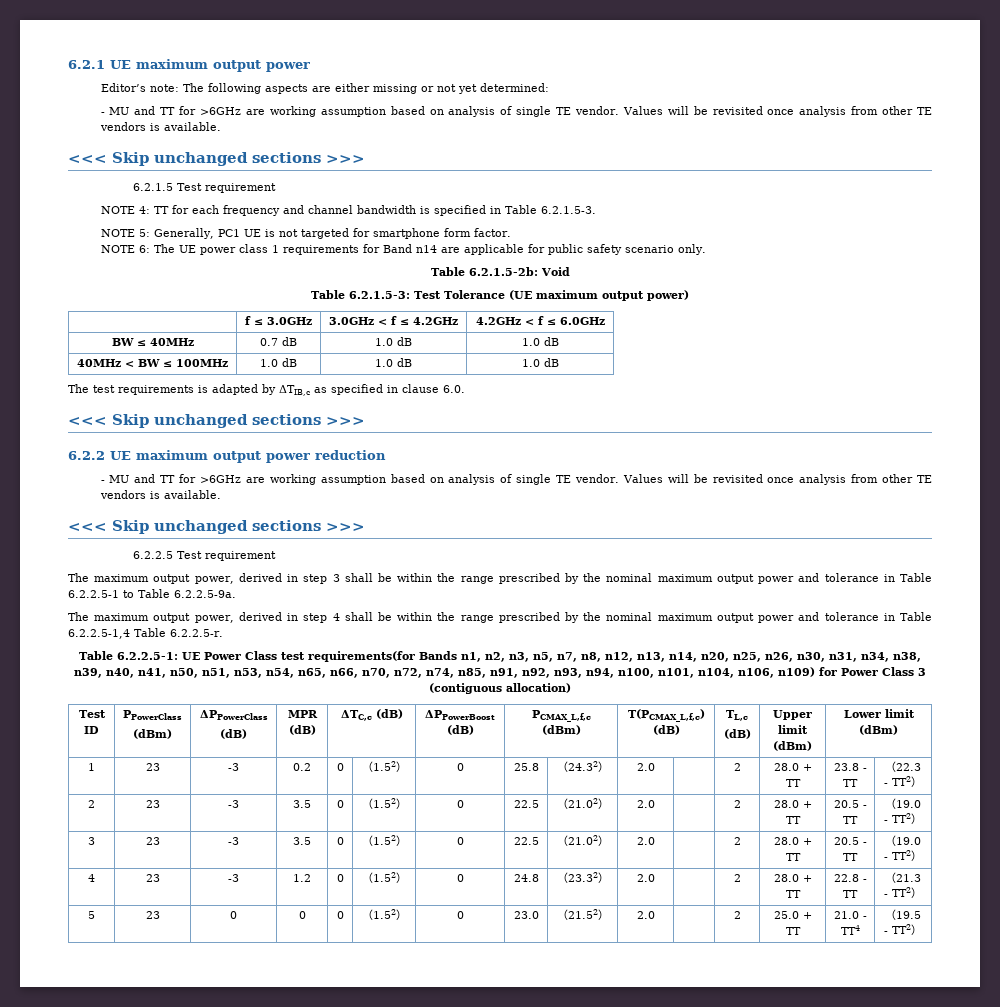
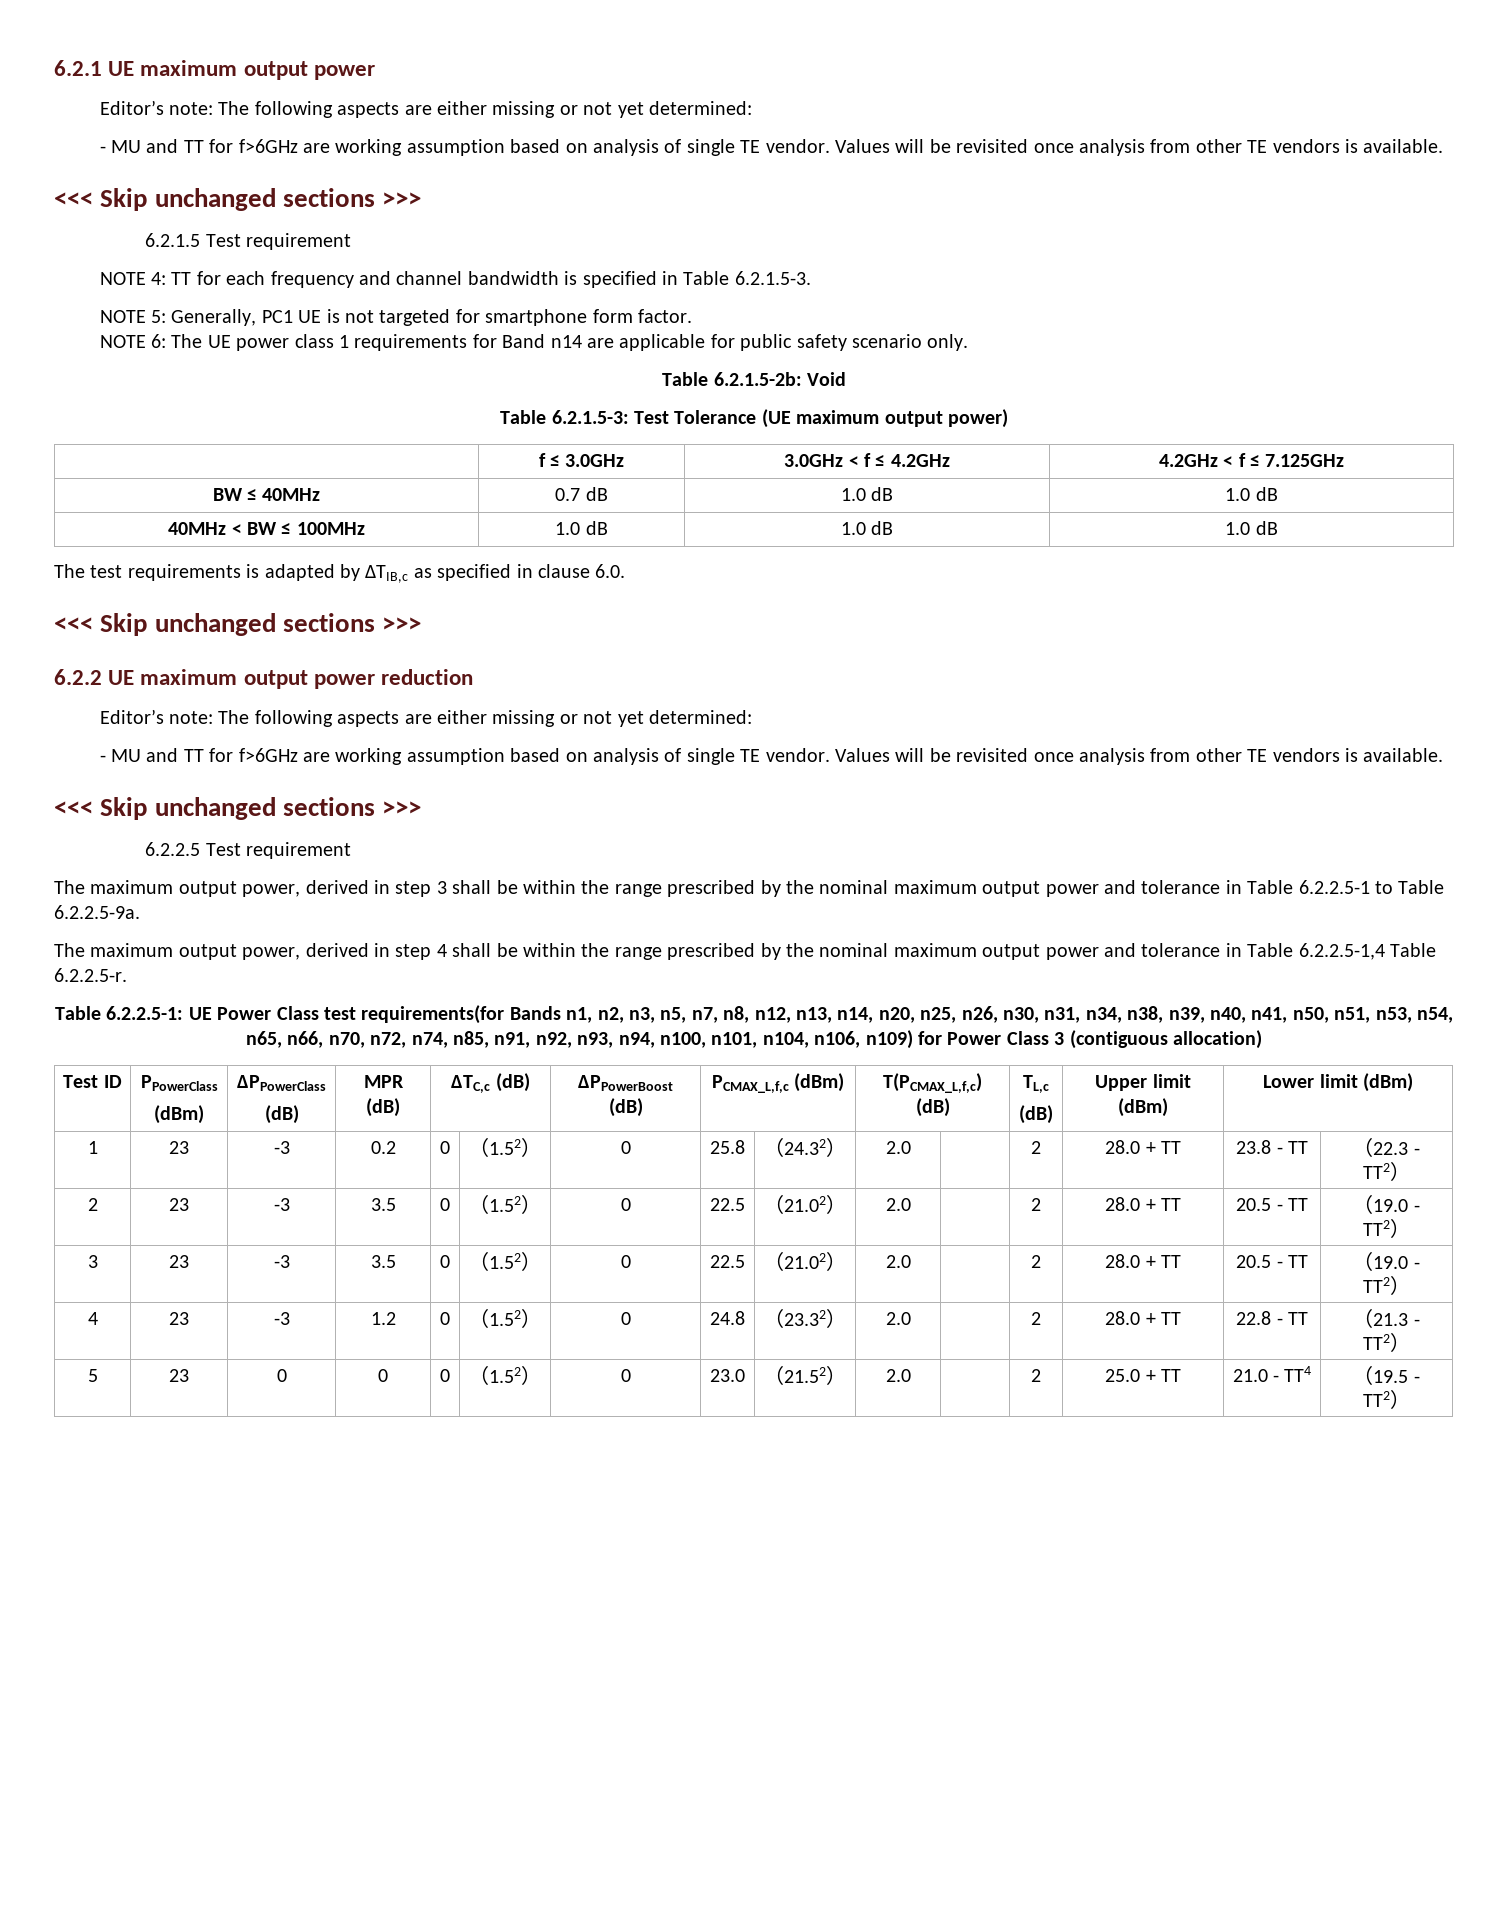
[200,107,242,115] >6GHz -> [238,139,298,153] f>6GHz
[559,317,605,325] 6.0GHz -> [1265,454,1345,467] 7.125GHz
[100,474,242,483] // - MU and TT for >6GHz -> [99,709,752,727] [99,748,298,762] // Editor’s note: The following aspects are either missing or not yet determined: // - MU and TT for f>6GHz

